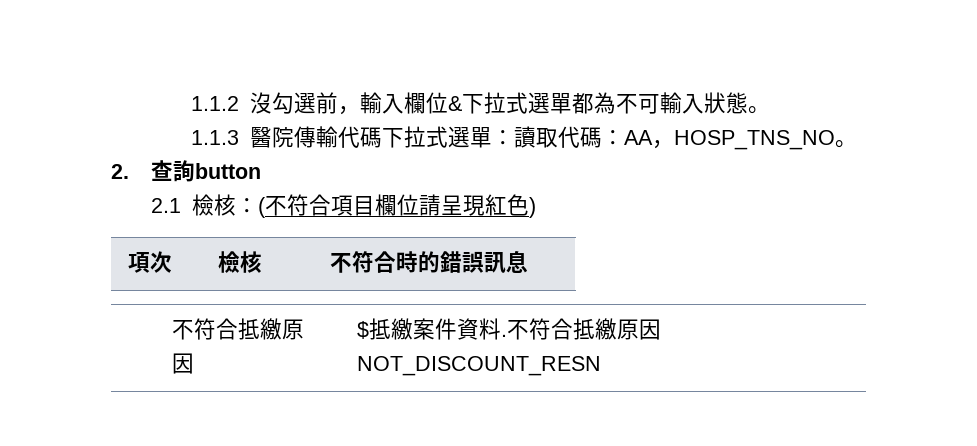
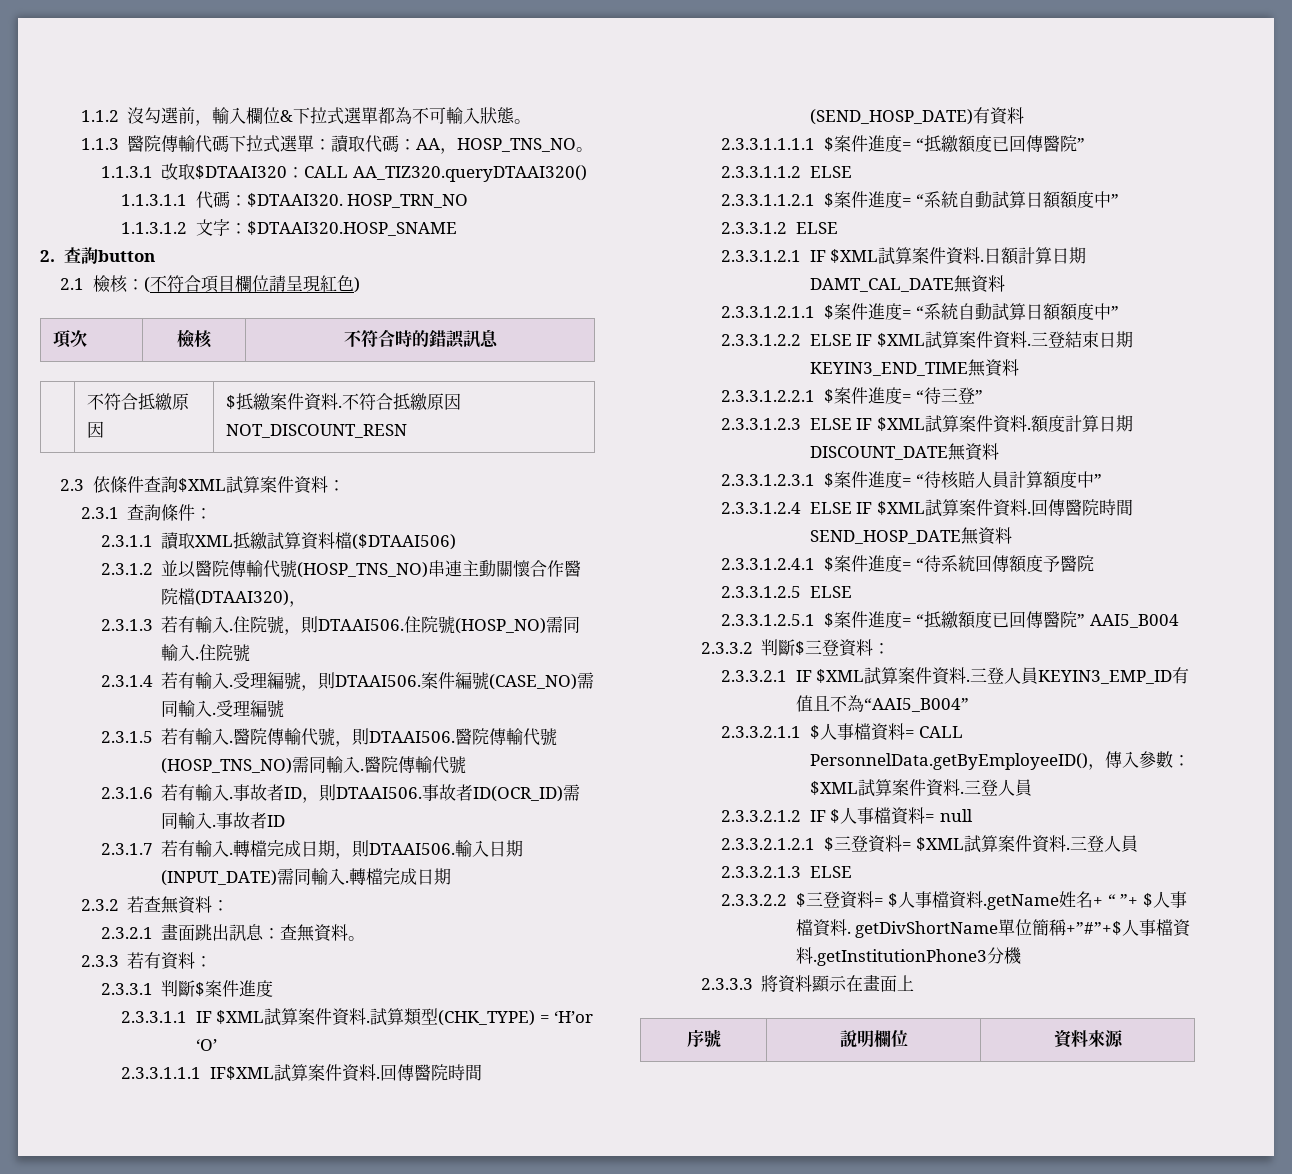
(858, 144) none -> [100,163,587,182] [121,191,469,209] [121,219,457,236] // 1.1.3.1改取$DTAAI320：CALL AA_TIZ320.queryDTAAI320() // 1.1.3.1.1代碼：$DTAAI320. HOSP_TRN_NO // 1.1.3.1.2文字：$DTAAI320.HOSP_SNAME
(601, 366) none -> [60,476,345,494] [80,504,213,521] [100,532,457,550] [100,560,582,578] [161,588,307,607] [100,616,581,635] [161,644,251,662] [100,672,595,691] [161,700,285,718] [100,728,558,747] [161,756,467,774] [100,784,581,803] [161,812,286,829] [100,840,524,859] [161,868,452,886] [80,896,230,914] [100,923,366,942] [80,952,213,970] [100,980,274,997] [121,1008,594,1026] [195,1039,217,1051] [121,1064,482,1082] [809,107,1024,125] [721,135,1086,153] [721,166,852,178] [721,191,1120,209] [721,222,838,234] [721,247,1087,265] [809,275,1005,293] [721,303,1120,321] [721,331,1133,349] [809,359,1019,377] [721,387,984,404] [721,415,1133,433] [809,443,999,461] [721,471,1103,489] [721,499,1133,517] [809,527,1012,545] [721,555,1095,573] [721,586,852,598] [721,611,1179,629] [700,639,891,657] [721,667,1190,685] [795,695,969,712] [721,723,964,741] [809,751,1190,770] [809,779,1032,797] [721,807,973,825] [721,835,1139,853] [721,866,852,878] [721,891,1187,910] [795,919,1192,938] [795,947,1022,966] [700,974,915,993] [686,1029,721,1047] [839,1029,908,1048] [1053,1030,1124,1048] // 2.3依條件查詢$XML試算案件資料： // 2.3.1查詢條件： // 2.3.1.1讀取XML抵繳試算資料檔($DTAAI506) // 2.3.1.2並以醫院傳輸代號(HOSP_TNS_NO)串連主動關懷合作醫院檔(DTAAI320)， // 2.3.1.3若有輸入.住院號，則DTAAI506.住院號(HOSP_NO)需同輸入.住院號 // 2.3.1.4若有輸入.受理編號，則DTAAI506.案件編號(CASE_NO)需同輸入.受理編號 // 2.3.1.5若有輸入.醫院傳輸代號，則DTAAI506.醫院傳輸代號(HOSP_TNS_NO)需同輸入.醫院傳輸代號 // 2.3.1.6若有輸入.事故者ID，則DTAAI506.事故者ID(OCR_ID)需同輸入.事故者ID // 2.3.1.7若有輸入.轉檔完成日期，則DTAAI506.輸入日期(INPUT_DATE)需同輸入.轉檔完成日期 // 2.3.2若查無資料： // 2.3.2.1畫面跳出訊息：查無資料。 // 2.3.3若有資料： // 2.3.3.1判斷$案件進度 // 2.3.3.1.1 IF $XML試算案件資料.試算類型(CHK_TYPE) = ‘H’or ‘O’ // 2.3.3.1.1.1 IF$XML試算案件資料.回傳醫院時間(SEND_HOSP_DATE)有資料 // 2.3.3.1.1.1.1 $案件進度= “抵繳額度已回傳醫院” // 2.3.3.1.1.2 ELSE // 2.3.3.1.1.2.1 $案件進度= “系統自動試算日額額度中” // 2.3.3.1.2 ELSE // 2.3.3.1.2.1 IF $XML試算案件資料.日額計算日期DAMT_CAL_DATE無資料 // 2.3.3.1.2.1.1 $案件進度= “系統自動試算日額額度中” // 2.3.3.1.2.2 ELSE IF $XML試算案件資料.三登結束日期KEYIN3_END_TIME無資料 // 2.3.3.1.2.2.1 $案件進度= “待三登” // 2.3.3.1.2.3 ELSE IF $XML試算案件資料.額度計算日期DISCOUNT_DATE無資料 // 2.3.3.1.2.3.1 $案件進度= “待核賠人員計算額度中” // 2.3.3.1.2.4 ELSE IF $XML試算案件資料.回傳醫院時間SEND_HOSP_DATE無資料 // 2.3.3.1.2.4.1 $案件進度= “待系統回傳額度予醫院 // 2.3.3.1.2.5 ELSE // 2.3.3.1.2.5.1 $案件進度= “抵繳額度已回傳醫院” AAI5_B004 // 2.3.3.2判斷$三登資料： // 2.3.3.2.1 IF $XML試算案件資料.三登人員KEYIN3_EMP_ID有值且不為“AAI5_B004” // 2.3.3.2.1.1 $人事檔資料= CALL PersonnelData.getByEmployeeID()，傳入參數：$XML試算案件資料.三登人員 // 2.3.3.2.1.2 IF $人事檔資料= null // 2.3.3.2.1.2.1 $三登資料= $XML試算案件資料.三登人員 // 2.3.3.2.1.3 ELSE // 2.3.3.2.2 $三登資料= $人事檔資料.getName姓名+ “ ”+ $人事檔資料. getDivShortName單位簡稱+”#”+$人事檔資料.getInstitutionPhone3分機 // 2.3.3.3將資料顯示在畫面上 // 序號 | 說明欄位 | 資料來源

